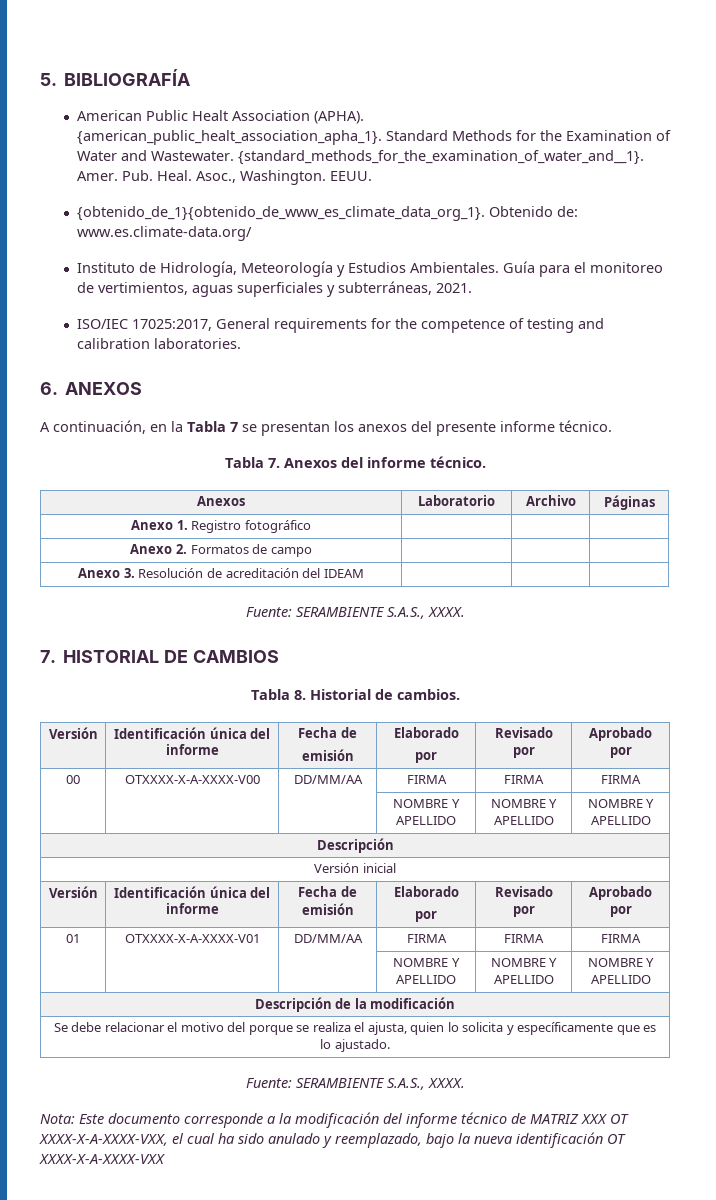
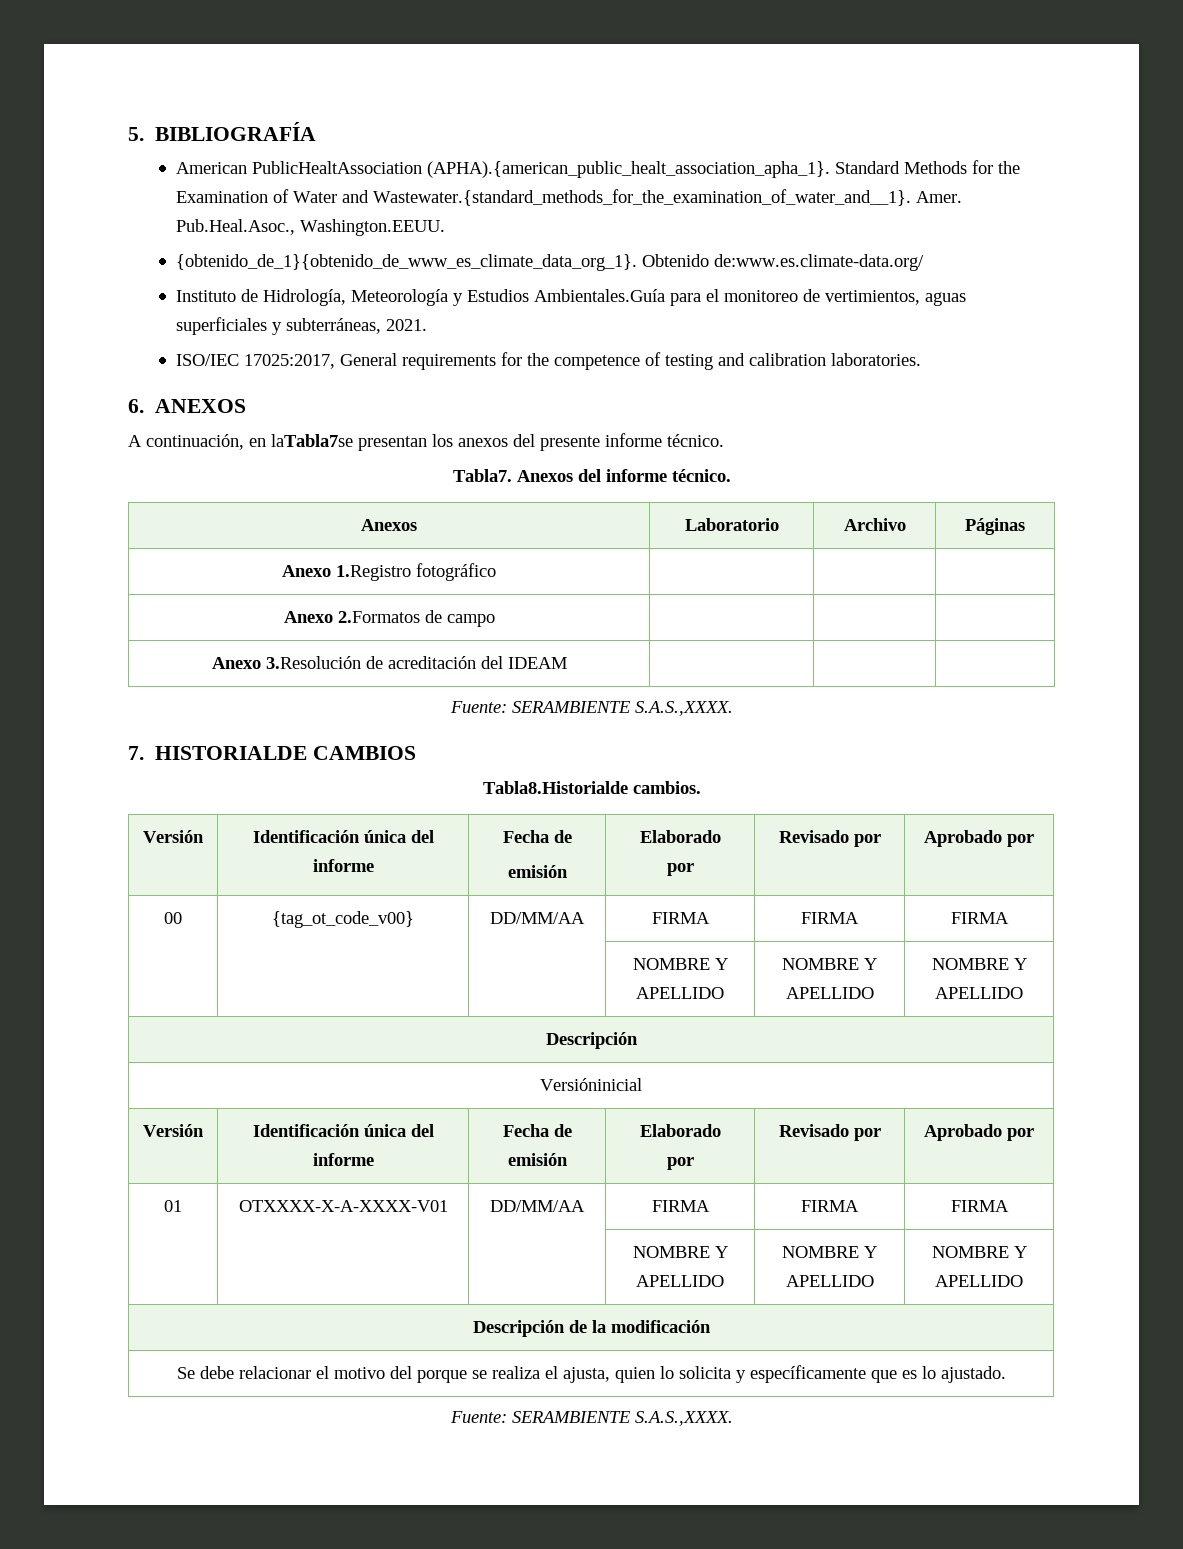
[145,110,364,124] [76,130,382,145] Public Healt Association (APHA). {american_public_healt_association_apha_1}. -> [251,161,830,178] PublicHealtAssociation (APHA).{american_public_healt_association_apha_1}.
[150,150,644,165] [76,170,372,185] Wastewater. {standard_methods_for_the_examination_of_water_and__1}. Amer. Pub. Heal. Asoc., Washington. EEUU. -> [372,189,962,206] [175,219,445,236] Wastewater.{standard_methods_for_the_examination_of_water_and__1}. Amer. Pub.Heal.Asoc., Washington.EEUU.
[556,206,578,217] [76,226,252,241] de: www.es.climate-data.org/ -> [713,254,924,271] de:www.es.climate-data.org/
[409,261,535,273] Ambientales. Guía -> [533,289,665,302] Ambientales.Guía
[171,421,257,432] la Tabla 7 se -> [271,434,353,447] laTabla7se
[224,457,280,468] Tabla 7. -> [452,469,512,482] Tabla7.
[176,520,242,533] 1. Registro -> [336,565,411,581] 1.Registro
[175,544,249,554] 2. Formatos -> [337,611,420,623] 2.Formatos
[123,568,204,578] 3. Resolución -> [265,656,361,669] 3.Resolución
[386,607,465,619] [40,650,189,663] S.A.S., XXXX. // 7. HISTORIAL DE -> [634,701,733,716] [128,746,308,760] S.A.S.,XXXX. // 7. HISTORIALDE
[250,689,393,700] Tabla 8. Historial de -> [482,781,628,794] Tabla8.Historialde
[124,775,260,784] OTXXXX-X-A-XXXX-V00 -> [272,911,414,928] {tag_ot_code_v00}
[314,863,396,873] Versión inicial -> [540,1078,642,1091] Versióninicial
[386,1078,465,1090] [40,1112,629,1128] [39,1132,626,1148] [39,1154,165,1164] S.A.S., XXXX. // Nota: Este documento corresponde a la modificación del informe técnico de MATRIZ XXX OT XXXX-X-A-XXXX-VXX, el cual ha sido anulado y reemplazado, bajo la nueva identificación OT XXXX-X-A-XXXX-VXX -> [634,1411,733,1426] S.A.S.,XXXX.

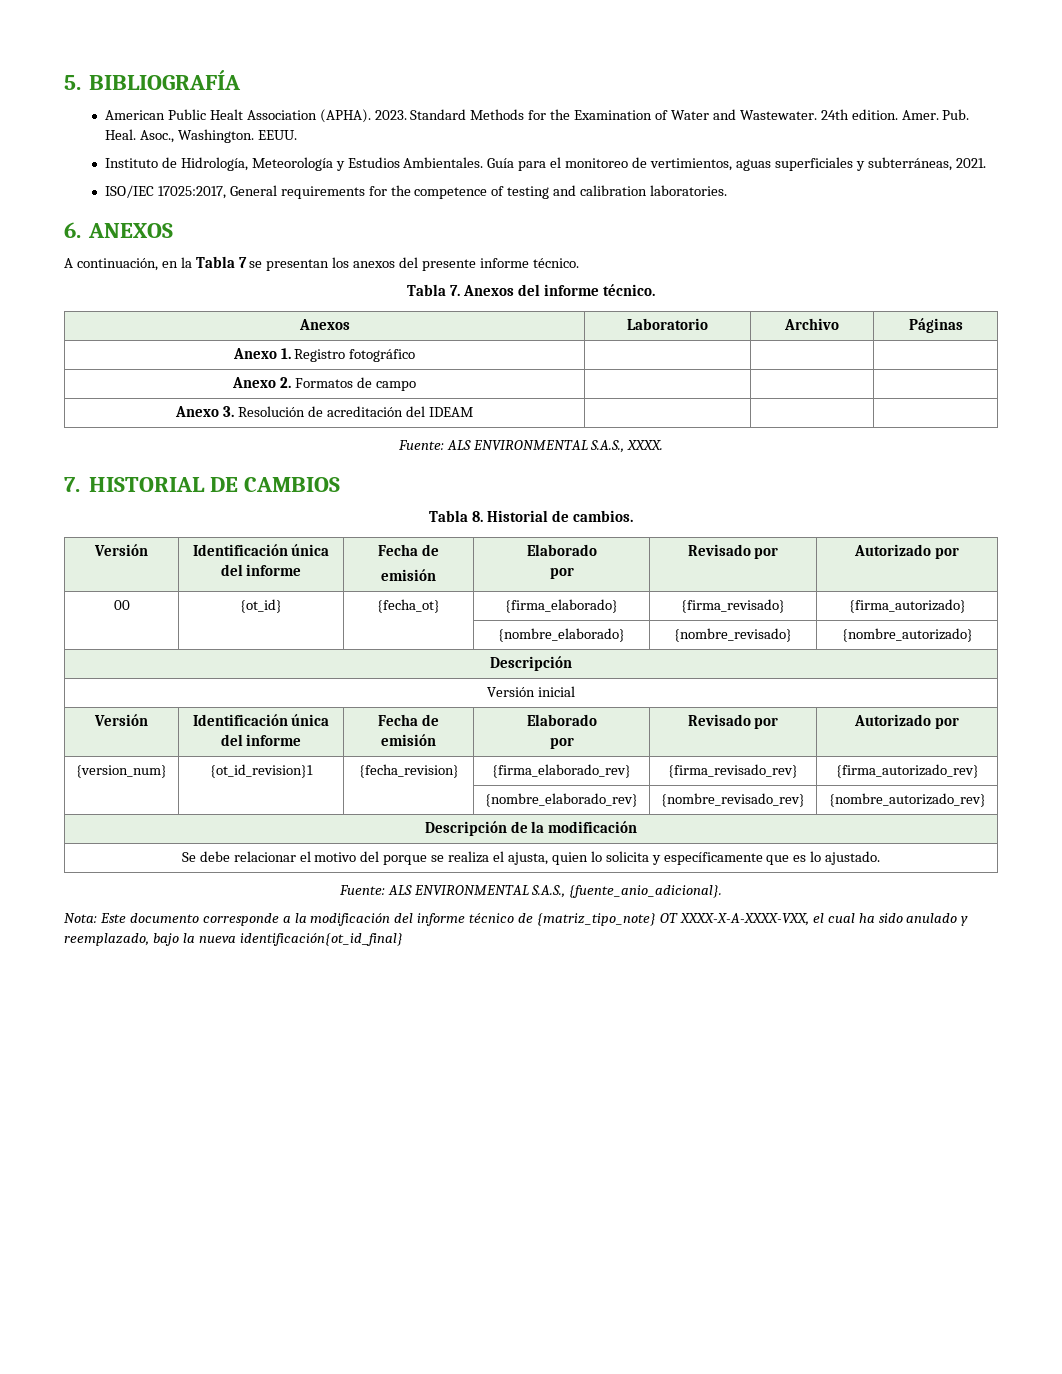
[251,161,830,178] PublicHealtAssociation (APHA).{american_public_healt_association_apha_1}. -> [167,109,407,123] Public Healt Association (APHA). 2023.
[372,189,962,206] [175,219,445,236] [175,254,924,271] Wastewater.{standard_methods_for_the_examination_of_water_and__1}. Amer. Pub.Heal.Asoc., Washington.EEUU. // {obtenido_de_1}{obtenido_de_www_es_climate_data_org_1}. Obtenido de:www.es.climate-data.org/ -> [739,109,970,120] [104,129,297,143] Wastewater. 24th edition. Amer. Pub. Heal. Asoc., Washington. EEUU.
[533,289,665,302] Ambientales.Guía -> [403,157,515,168] Ambientales. Guía
[271,434,353,447] laTabla7se -> [180,256,263,268] la Tabla 7 se
[452,469,512,482] Tabla7. -> [407,284,461,296] Tabla 7.
[336,565,411,581] 1.Registro -> [280,348,346,362] 1. Registro
[337,611,420,623] 2.Formatos -> [280,377,353,388] 2. Formatos
[265,656,361,669] 3.Resolución -> [223,406,306,417] 3. Resolución
[511,701,733,716] [128,746,308,760] SERAMBIENTE S.A.S.,XXXX. // 7. HISTORIALDE -> [446,440,664,453] [64,477,239,492] ALS ENVIRONMENTAL S.A.S., XXXX. // 7. HISTORIAL DE
[482,781,628,794] Tabla8.Historialde -> [429,510,569,522] Tabla 8. Historial de
[924,830,1002,847] Aprobado -> [854,544,932,556] Autorizado
[272,911,414,928] [490,912,585,924] [651,912,710,924] [801,912,859,924] [950,912,1009,924] [632,958,728,970] [636,987,724,999] [782,958,877,970] [785,987,874,999] [931,958,1027,970] [935,987,1023,999] {tag_ot_code_v00} | DD/MM/AA | FIRMA | FIRMA | FIRMA // | | | NOMBRE Y APELLIDO | NOMBRE Y APELLIDO | NOMBRE Y APELLIDO -> [240,599,282,613] [377,599,440,613] [505,599,618,613] [681,599,785,613] [848,599,966,613] [498,628,625,642] [674,628,792,642] [841,628,973,642] {ot_id} | {fecha_ot} | {firma_elaborado} | {firma_revisado} | {firma_autorizado} // | | | {nombre_elaborado} | {nombre_revisado} | {nombre_autorizado}
[540,1078,642,1091] Versióninicial -> [487,686,575,697] Versión inicial
[924,1124,1034,1141] [164,1200,182,1212] [238,1200,448,1212] [490,1200,585,1212] [651,1200,710,1212] [801,1200,859,1212] [950,1200,1009,1212] [632,1246,728,1258] [636,1275,724,1287] [782,1246,877,1258] [785,1275,874,1287] [931,1246,1027,1258] [935,1275,1023,1287] Aprobado por // 01 | OTXXXX-X-A-XXXX-V01 | DD/MM/AA | FIRMA | FIRMA | FIRMA // | | | NOMBRE Y APELLIDO | NOMBRE Y APELLIDO | NOMBRE Y APELLIDO -> [854,714,959,729] [76,765,167,778] [210,764,313,778] [358,764,459,778] [492,764,631,778] [668,764,798,778] [835,764,979,778] [485,793,638,807] [661,793,805,807] [828,793,986,807] Autorizado por // {version_num} | {ot_id_revision}1 | {fecha_revision} | {firma_elaborado_rev} | {firma_revisado_rev} | {firma_autorizado_rev} // | | | {nombre_elaborado_rev} | {nombre_revisado_rev} | {nombre_autorizado_rev}
[511,1411,733,1426] SERAMBIENTE S.A.S.,XXXX. -> [387,885,723,898] [64,913,969,926] [64,933,403,946] ALS ENVIRONMENTAL S.A.S., {fuente_anio_adicional}. // Nota: Este documento corresponde a la modificación del informe técnico de {matriz_tipo_note} OT XXXX-X-A-XXXX-VXX, el cual ha sido anulado y reemplazado, bajo la nueva identificación{ot_id_final}

